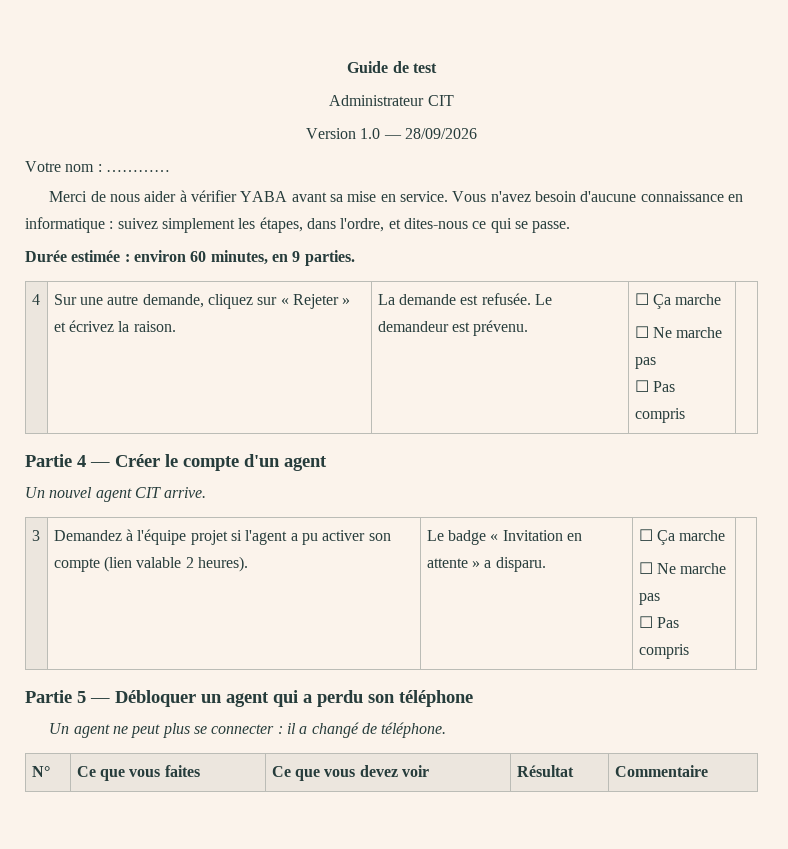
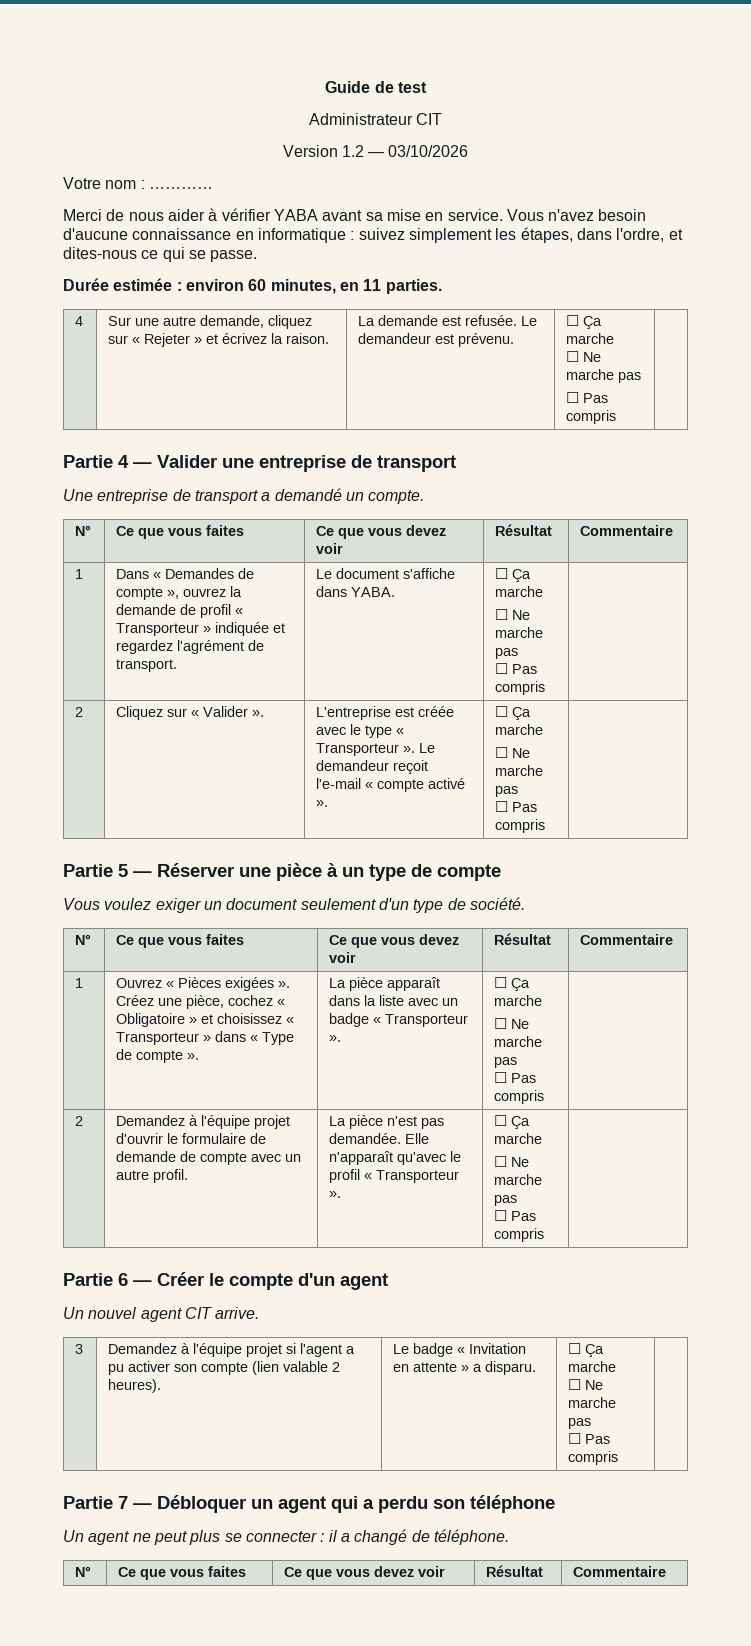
[360,128,477,139] 1.0 — 28/09/2026 -> [341,145,469,157] 1.2 — 03/10/2026
[292,251,301,262] 9 -> [363,279,382,291] 11
(110, 464) none -> [157,455,456,472] [63,488,425,504] [75,525,92,536] [116,525,245,539] [316,525,447,539] [316,543,344,554] [495,524,553,536] [580,525,674,536] [75,569,84,579] [116,568,255,579] [116,586,243,600] [116,604,244,618] [116,622,286,636] [116,640,265,654] [116,659,178,672] [316,568,456,579] [316,586,396,597] [495,568,532,582] [495,586,544,597] [495,609,531,620] [495,627,544,638] [495,648,519,659] [495,663,538,674] [495,681,546,695] [75,707,84,717] [116,706,265,720] [316,706,455,720] [316,724,405,738] [316,743,436,756] [316,760,429,774] [316,778,466,792] [316,800,329,807] [495,706,532,720] [495,724,544,735] [495,747,531,758] [495,765,544,776] [495,786,519,797] [495,801,538,812] [495,819,546,833] [63,863,501,881] [63,897,525,913] [75,934,92,945] [116,934,245,948] [329,934,460,948] [329,952,357,963] [494,933,552,945] [580,934,674,945] [75,978,84,988] [116,977,291,991] [116,995,286,1009] [116,1013,295,1027] [116,1031,295,1045] [116,1049,200,1063] [329,977,441,991] [329,995,459,1006] [329,1013,469,1027] [329,1035,342,1042] [494,977,531,991] [494,995,543,1006] [494,1018,530,1029] [494,1036,543,1047] [494,1057,518,1068] [494,1072,537,1083] [494,1090,545,1104] [75,1116,84,1126] [116,1115,291,1129] [116,1133,267,1144] [116,1151,302,1165] [116,1169,189,1183] [329,1115,445,1129] [329,1133,430,1144] [329,1151,462,1165] [329,1169,460,1183] [329,1191,342,1198] [494,1115,531,1129] [494,1133,543,1144] [494,1156,530,1167] [494,1174,543,1185] [494,1195,518,1206] [494,1210,537,1221] [494,1228,545,1242] [63,1273,152,1286] Valider une entreprise de transport // Une entreprise de transport a demandé un compte. // N° | Ce que vous faites | Ce que vous devez voir | Résultat | Commentaire // 1 | Dans « Demandes de compte », ouvrez la demande de profil « Transporteur » indiquée et regardez l'agrément de transport. | Le document s'affiche dans YABA. | ☐ Ça marche // ☐ Ne marche pas // ☐ Pas compris | // 2 | Cliquez sur « Valider ». | L'entreprise est créée avec le type « Transporteur ». Le demandeur reçoit l'e-mail « compte activé ». | ☐ Ça marche // ☐ Ne marche pas // ☐ Pas compris | // Partie 5 — Réserver une pièce à un type de compte // Vous voulez exiger un document seulement d'un type de société. // N° | Ce que vous faites | Ce que vous devez voir | Résultat | Commentaire // 1 | Ouvrez « Pièces exigées ». Créez une pièce, cochez « Obligatoire » et choisissez « Transporteur » dans « Type de compte ». | La pièce apparaît dans la liste avec un badge « Transporteur ». | ☐ Ça marche // ☐ Ne marche pas // ☐ Pas compris | // 2 | Demandez à l'équipe projet d'ouvrir le formulaire de demande de compte avec un autre profil. | La pièce n'est pas demandée. Elle n'apparaît qu'avec le profil « Transporteur ». | ☐ Ça marche // ☐ Ne marche pas // ☐ Pas compris | // Partie 6 —
[77,691,86,703] 5 -> [118,1496,128,1509] 7

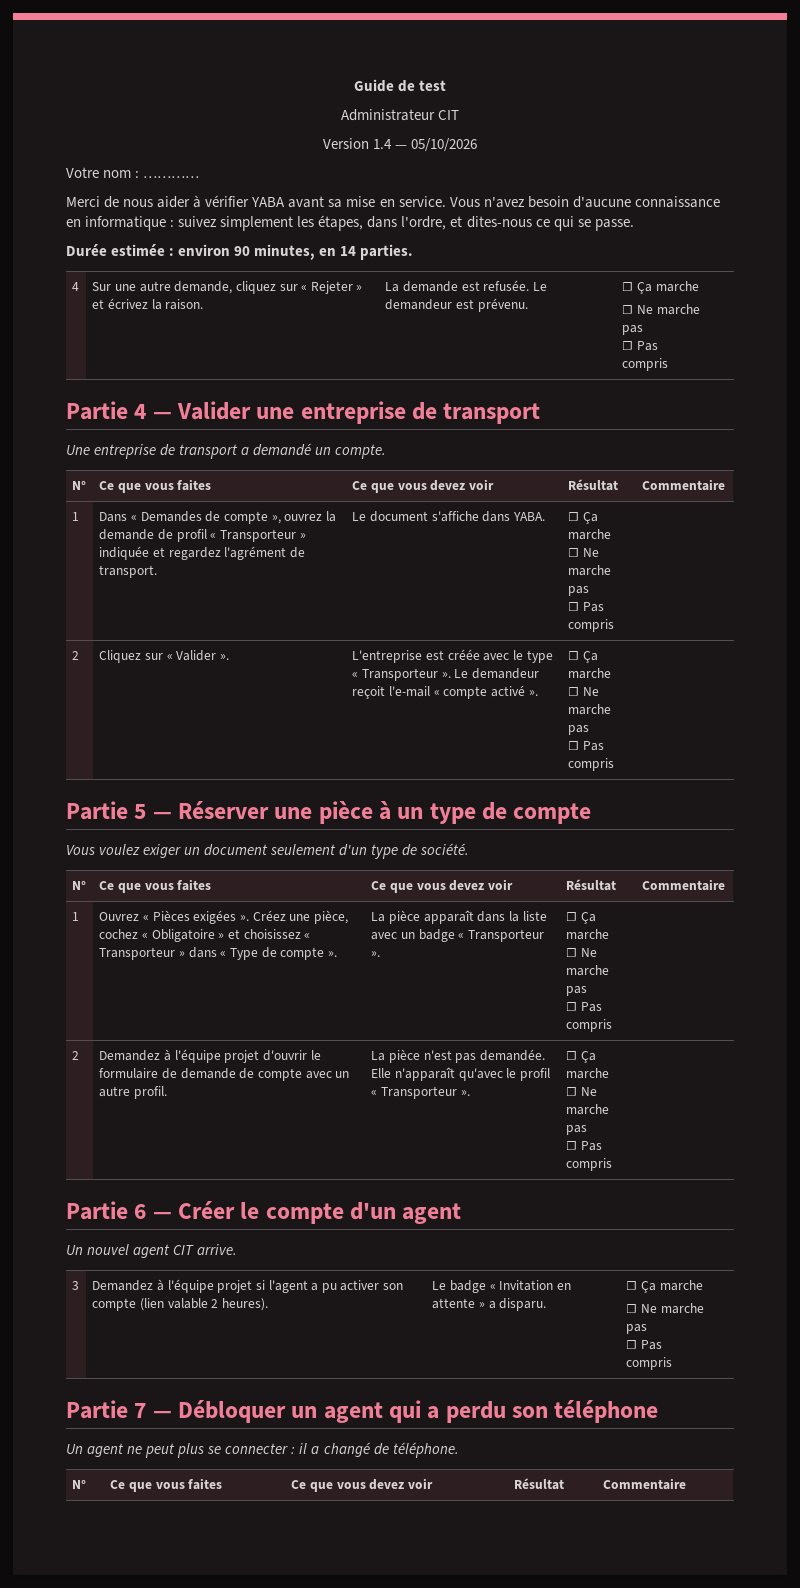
[341,145,469,157] 1.2 — 03/10/2026 -> [372,138,478,152] 1.4 — 05/10/2026
[248,279,267,291] 60 -> [234,246,251,256] 90
[363,279,382,291] 11 -> [340,246,357,256] 14

